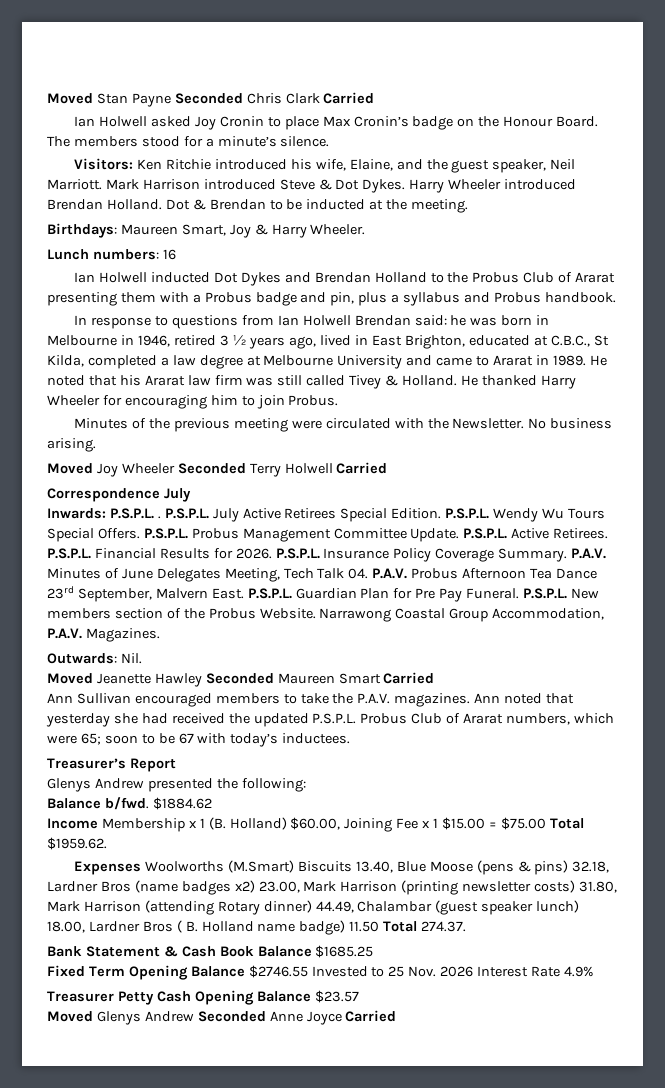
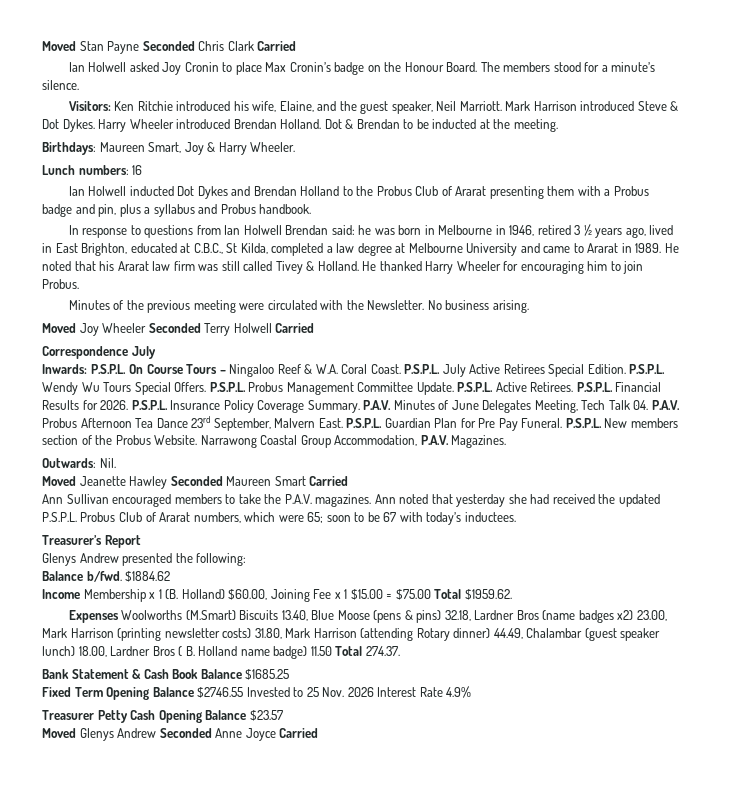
[157,516,161,519] . -> [128,364,401,377] On Course Tours – Ningaloo Reef & W.A. Coral Coast.

